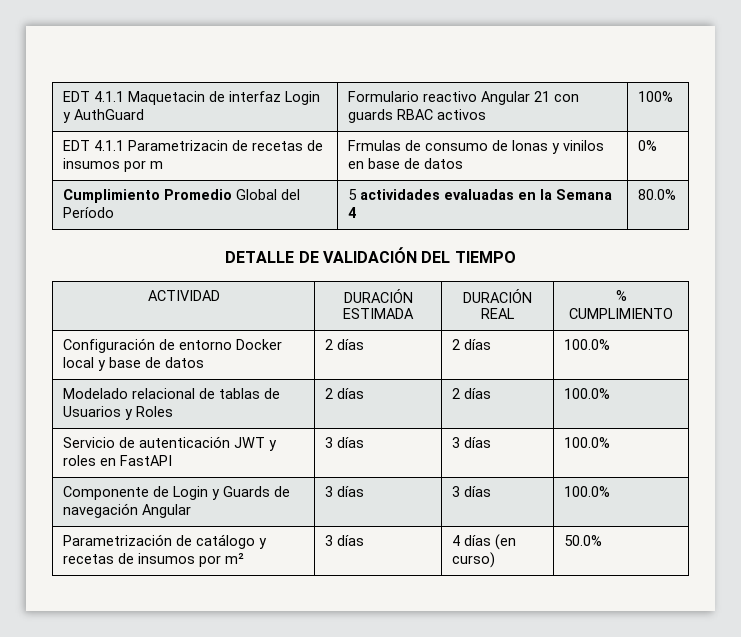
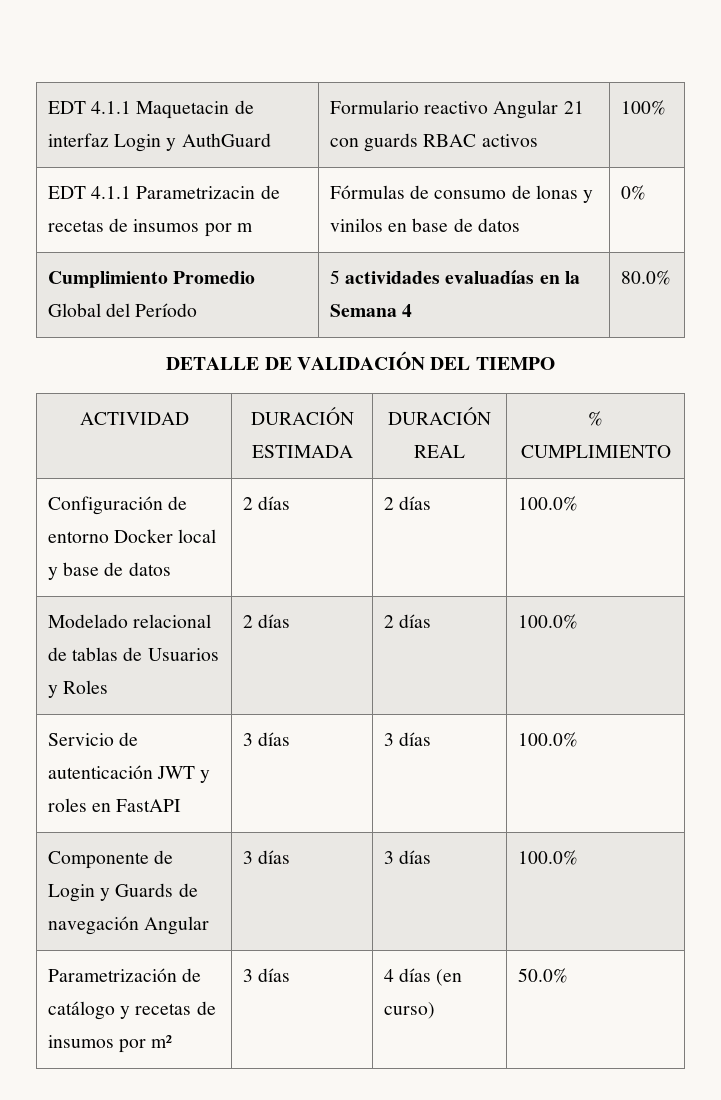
[347,140,401,151] Frmulas -> [329,185,405,199] Fórmulas
[443,189,514,200] evaluadas -> [445,270,535,284] evaluadías

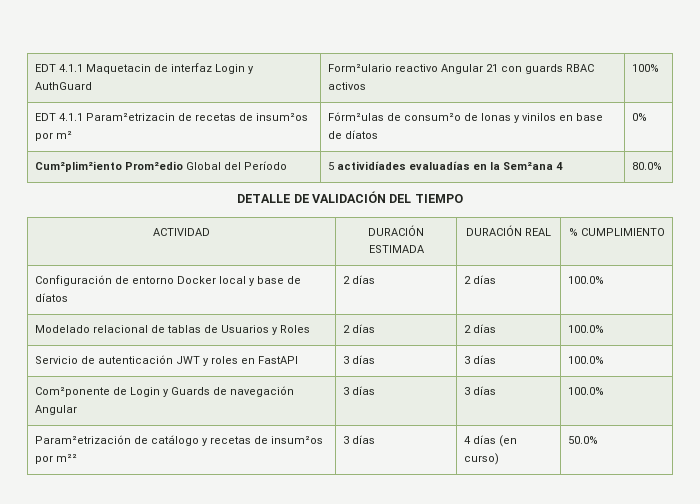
[329,100,419,114] Formulario -> [328,64,393,72] Form²ulario
[136,186,256,199] Parametrizacin -> [86,113,176,121] Param²etrizacin
[133,219,253,237] [329,185,507,199] insumos por m | Fórmulas de consumo -> [256,113,309,121] [35,131,73,141] [328,112,462,121] insum²os por m² | Fórm²ulas de consum²o
[477,218,520,232] datos -> [345,130,379,139] díatos
[47,271,256,288] Cumplimiento Promedio -> [35,161,184,172] Cum²plim²iento Prom²edio
[345,271,441,284] actividades -> [337,161,407,170] actividíades
[329,304,397,317] Semana -> [503,162,554,170] Sem²ana
[128,562,171,576] datos -> [35,293,69,302] díatos
[47,851,149,869] Componente -> [35,387,111,397] Com²ponente
[47,968,177,982] Parametrización -> [35,435,132,444] Param²etrización
[47,1035,173,1053] insumos por m² -> [271,436,324,444] [35,454,78,464] insum²os por m²²

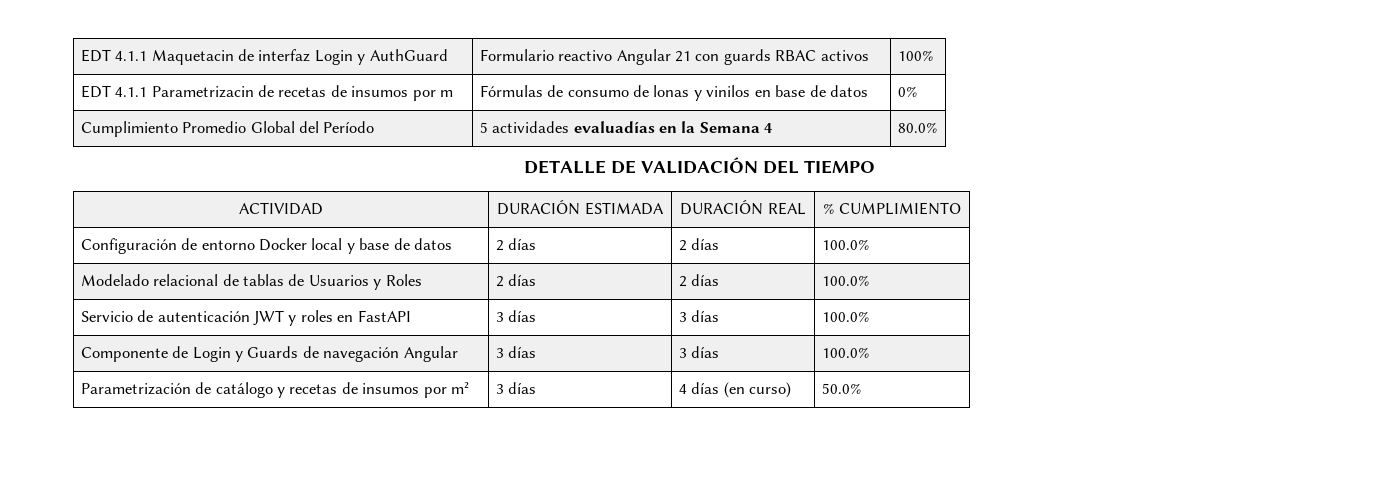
[328,64,393,72] Form²ulario -> [479,49,554,61] Formulario
[86,113,176,121] Param²etrizacin -> [151,86,254,98] Parametrizacin
[256,113,309,121] [35,131,73,141] [328,112,462,121] insum²os por m² | Fórm²ulas de consum²o -> [351,86,454,101] [479,85,629,97] insumos por m | Fórmulas de consumo
[345,130,379,139] díatos -> [830,85,869,97] datos
[35,161,184,172] Cum²plim²iento Prom²edio -> [80,121,247,137] Cumplimiento Promedio
[337,161,407,170] actividíades -> [492,121,570,133] actividades
[503,162,554,170] Sem²ana -> [699,122,760,133] Semana
[35,293,69,302] díatos -> [414,238,453,250] datos
[35,387,111,397] Com²ponente -> [80,347,168,362] Componente
[35,435,132,444] Param²etrización -> [80,383,191,395] Parametrización
[271,436,324,444] [35,454,78,464] insum²os por m²² -> [362,382,470,398] insumos por m²

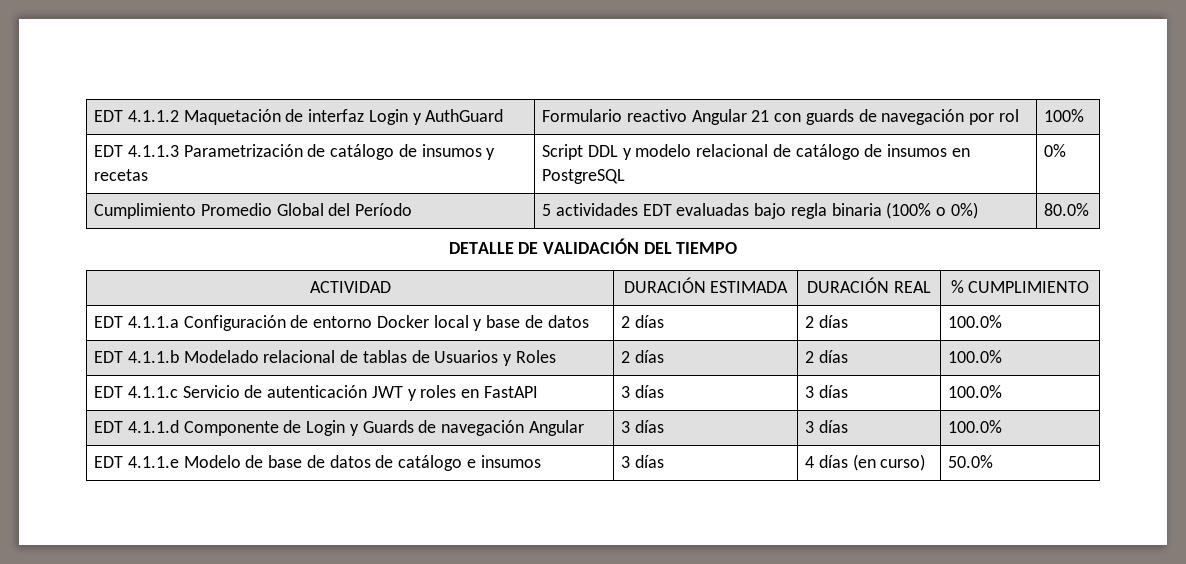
[80,49,234,65] EDT 4.1.1 Maquetacin -> [94,109,281,125] EDT 4.1.1.2 Maquetación
[775,50,869,61] [897,50,933,61] [80,85,454,101] [479,85,869,101] RBAC activos | 100% // EDT 4.1.1 Parametrizacin de recetas de insumos por m | Fórmulas de consumo de lonas y vinilos en base de datos -> [858,109,1019,125] [1044,109,1085,122] [94,144,496,160] [94,169,149,181] [542,144,970,160] [542,169,626,184] de navegación por rol | 100% // EDT 4.1.1.3 Parametrización de catálogo de insumos y recetas | Script DDL y modelo relacional de catálogo de insumos en PostgreSQL
[573,121,774,133] evaluadías en la Semana 4 -> [642,202,978,219] EDT evaluadas bajo regla binaria (100% o 0%)
(961, 208) none -> [94,316,180,328] EDT 4.1.1.a
(869, 244) none -> [94,350,180,363] EDT 4.1.1.b
(869, 280) none -> [94,386,179,398] EDT 4.1.1.c
(869, 316) none -> [94,420,180,433] EDT 4.1.1.d
[80,382,470,398] Parametrización de catálogo y recetas de insumos por m² -> [94,455,541,471] EDT 4.1.1.e Modelo de base de datos de catálogo e insumos

